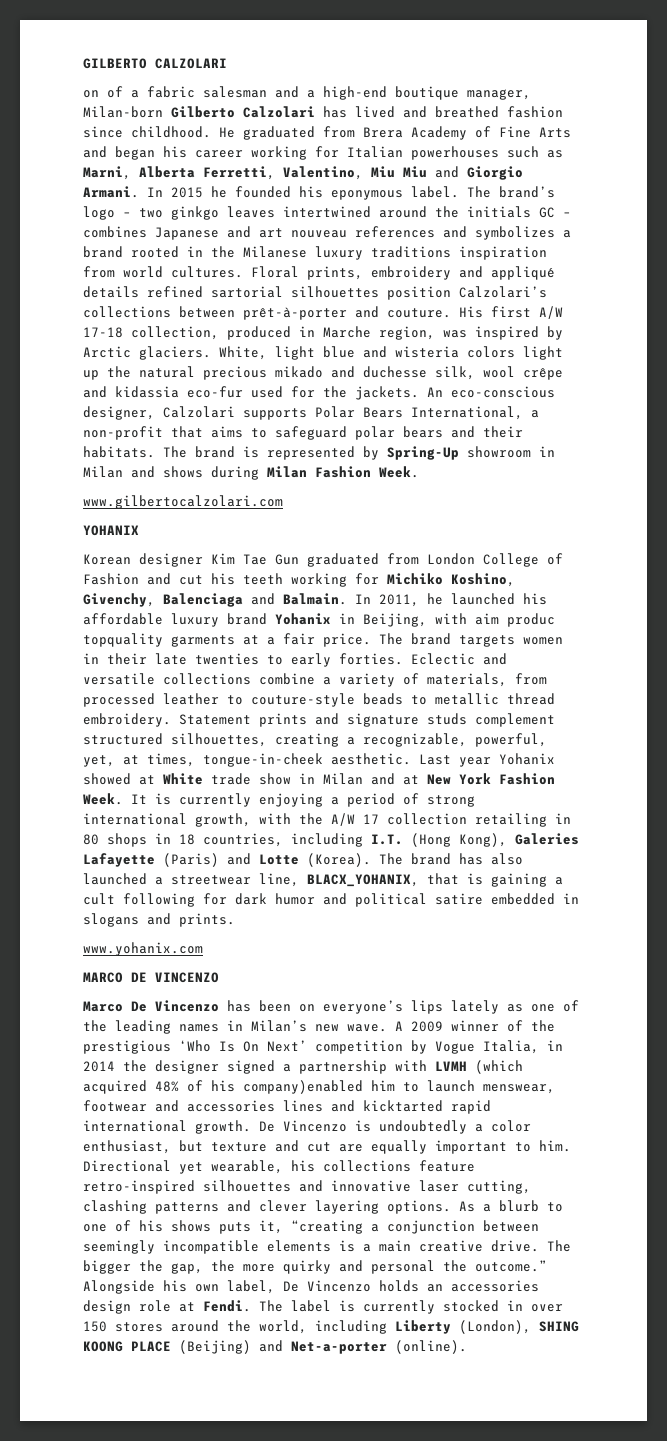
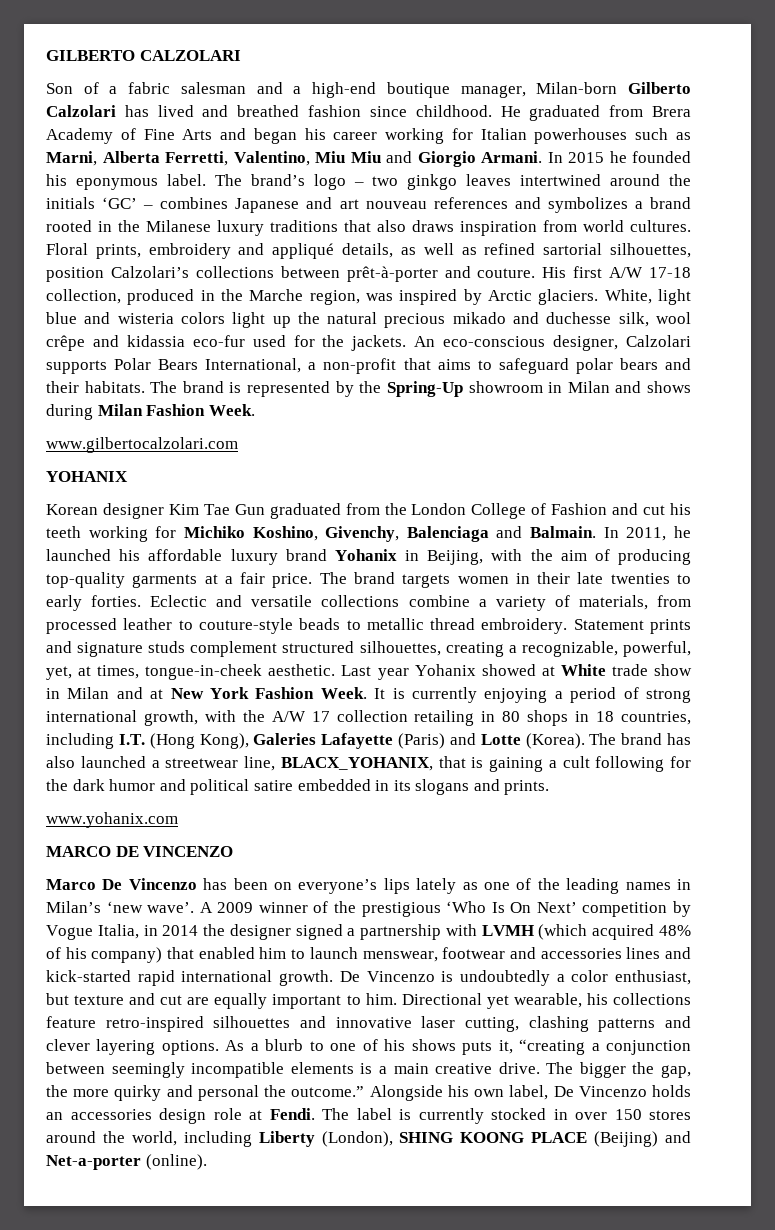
[83,90,99,98] on -> [46,83,73,94] Son
[539,207,555,218] GC -> [102,197,138,209] ‘GC’
(451, 252) none -> [344,220,454,232] that also draws
[83,286,139,298] details -> [342,243,477,258] details, as well as
[291,286,379,298] silhouettes -> [610,243,691,258] silhouettes,
(315, 331) none -> [221,289,243,301] the
(379, 453) none -> [359,381,382,393] the
(419, 559) none -> [384,503,407,515] the
[475,613,555,627] [83,633,163,647] aim produc topquality -> [530,549,691,565] [46,572,125,588] the aim of producing top-quality
(227, 899) none -> [46,779,68,791] the
(579, 898) none -> [393,780,411,791] its
[315,1024,387,1032] new wave. -> [106,901,195,913] ‘new wave’.
[243,1080,363,1094] company)enabled -> [91,947,255,963] company) that enabled
[363,1100,443,1112] kicktarted -> [46,970,131,982] kick-started

